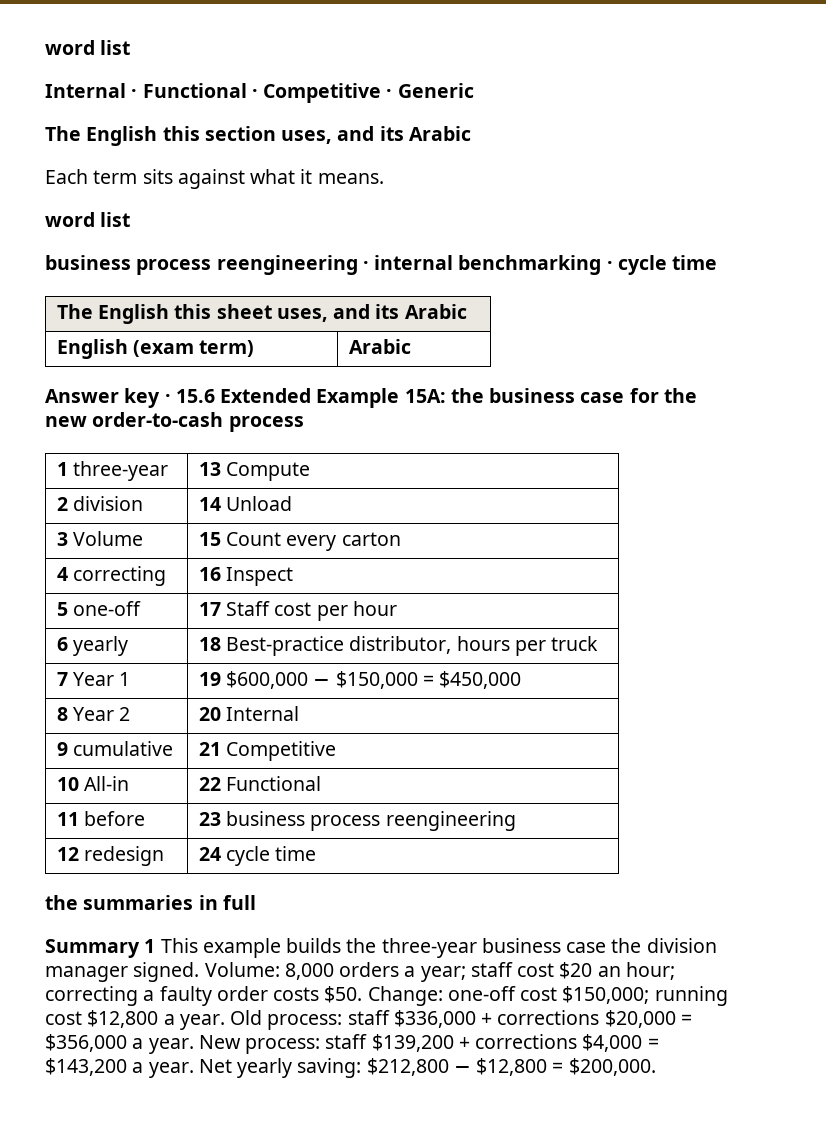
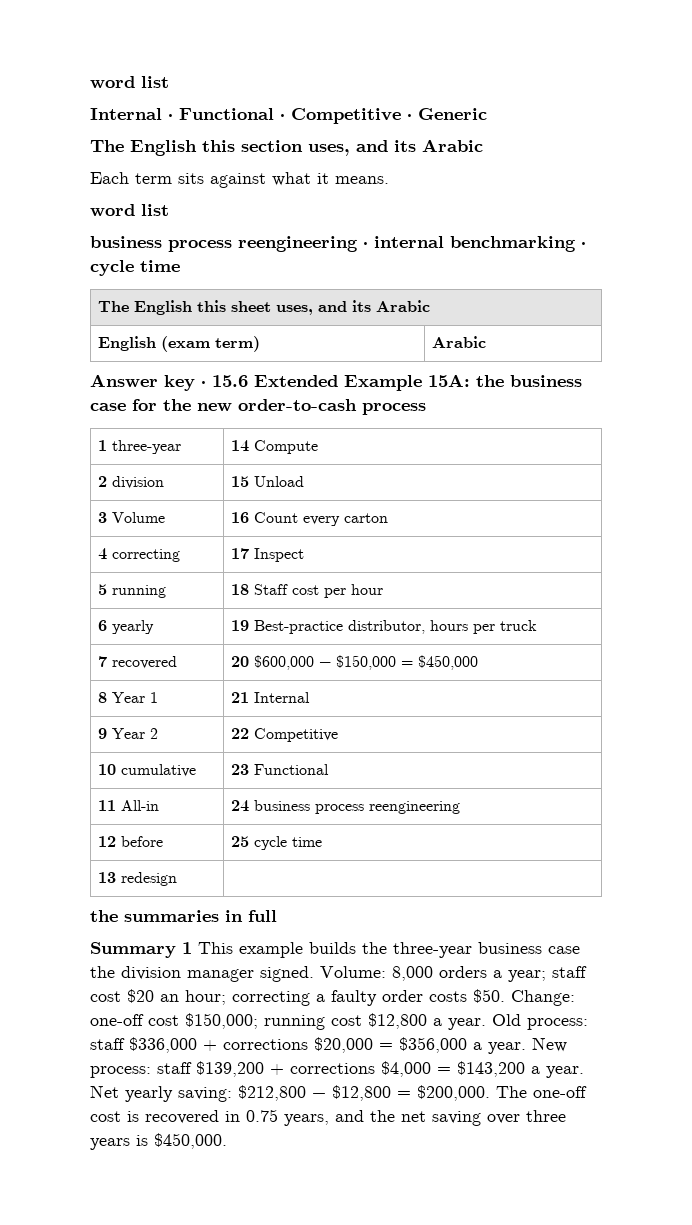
[198,462,221,476] 13 -> [230,440,249,452] 14
[198,497,221,511] 14 -> [230,476,249,487] 15
[198,532,221,546] 15 -> [230,512,249,523] 16
[198,567,221,581] 16 -> [230,548,249,559] 17
[73,601,142,616] [198,602,221,616] one-off | 17 -> [111,585,166,598] [230,584,249,595] running | 18
[198,637,221,651] 18 -> [230,620,249,631] 19
[73,672,131,686] [198,672,221,686] Year 1 | 19 -> [111,656,177,669] [230,656,249,667] recovered | 20
[119,707,131,721] [198,707,221,721] 2 | 20 -> [149,692,158,703] [230,692,249,703] 1 | 21
[73,741,174,756] [198,742,221,756] cumulative | 21 -> [111,728,158,739] [230,728,249,739] Year 2 | 22
[84,776,130,791] [198,777,221,791] All-in | 22 -> [120,764,196,777] [230,764,249,775] cumulative | 23
[84,811,146,826] [198,812,221,826] before | 23 -> [120,800,159,811] [230,800,249,812] All-in | 24
[84,846,165,866] [198,846,317,866] redesign | 24 cycle time -> [120,836,163,847] [230,836,322,850] [97,872,177,886] before | 25 cycle time // 13 redesign |
(656, 1067) none -> [496,1086,587,1098] [90,1109,566,1126] [90,1133,227,1150] The one-off cost is recovered in 0.75 years, and the net saving over three years is $450,000.

